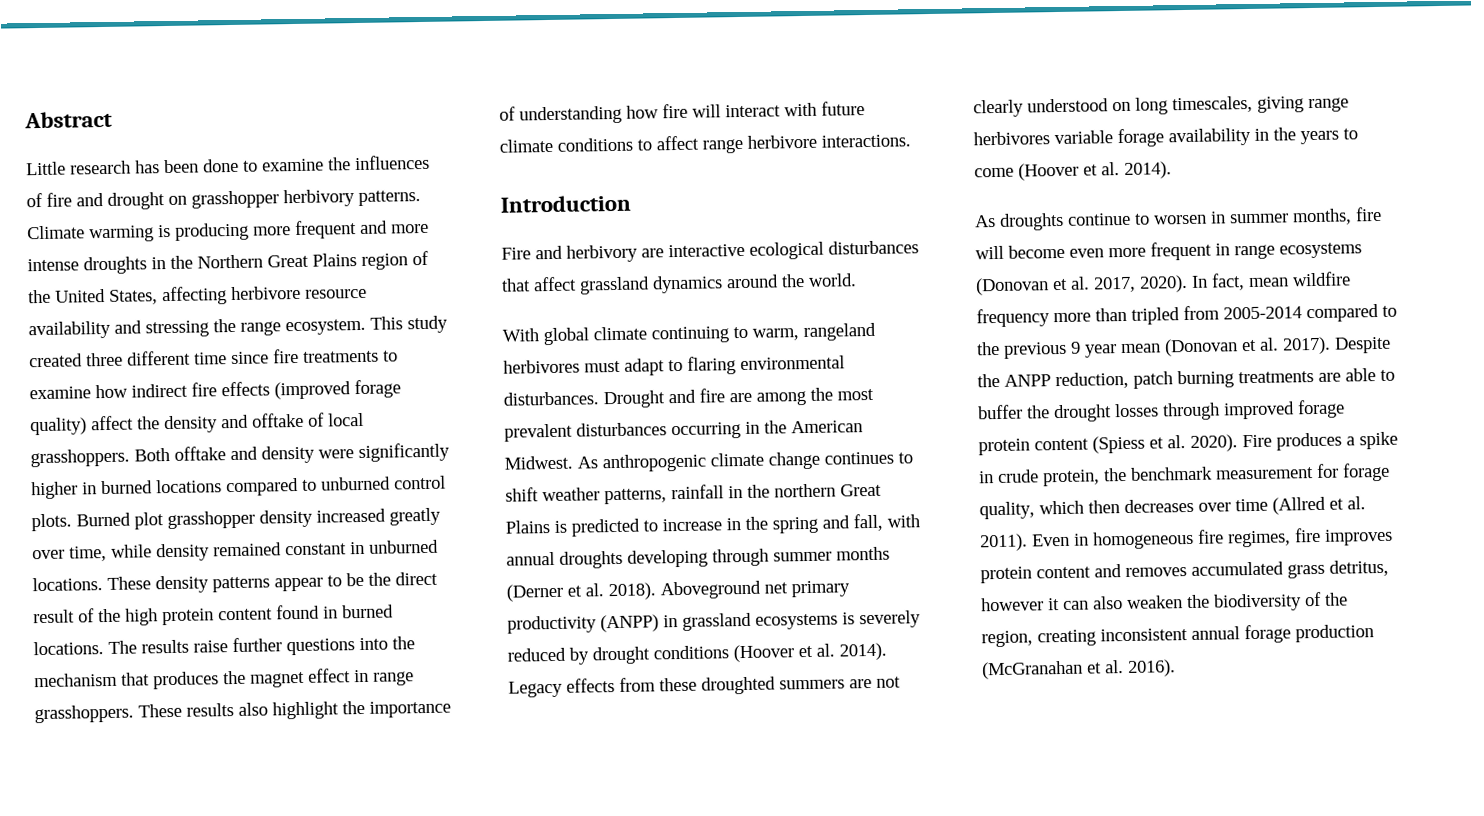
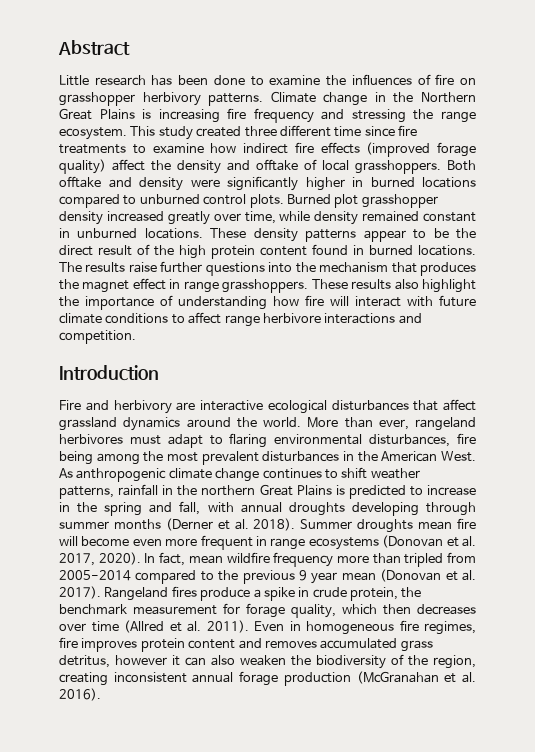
[76,192,165,210] and drought -> (455, 79) none
[89,220,429,243] [27,256,147,275] warming is producing more frequent and more intense droughts -> [323,92,368,106] change
[361,250,429,270] [28,285,367,306] [28,320,111,340] region of the United States, affecting herbivore resource availability -> [142,108,314,123] is increasing fire frequency
[821,134,911,148] interactions. -> [324,313,422,324] [59,330,136,344] interactions and competition.
[502,326,799,346] // With global climate continuing to warm, -> [307,417,409,430] More than ever,
[503,388,752,409] disturbances. Drought and fire are -> [369,433,476,447] [59,451,93,465] disturbances, fire being
[671,422,741,440] occurring -> (340, 456) none
[504,455,573,470] Midwest. -> [441,451,477,462] West.
[660,580,850,600] [507,610,921,634] [507,642,887,665] [508,676,901,698] [973,95,1349,118] [973,127,1358,148] [974,161,1172,181] [975,208,1352,231] Aboveground net primary productivity (ANPP) in grassland ecosystems is severely reduced by drought conditions (Hoover et al. 2014). Legacy effects from these droughted summers are not clearly understood on long timescales, giving range herbivores variable forage availability in the years to come (Hoover et al. 2014). // As droughts continue to worsen in summer months, -> [300,519,453,533] Summer droughts mean
[1334,336,1391,354] [977,368,1395,390] [977,399,1345,423] [978,432,1342,456] Despite the ANPP reduction, patch burning treatments are able to buffer the drought losses through improved forage protein content (Spiess et al. 2020). Fire produces -> [104,586,251,601] Rangeland fires produce

